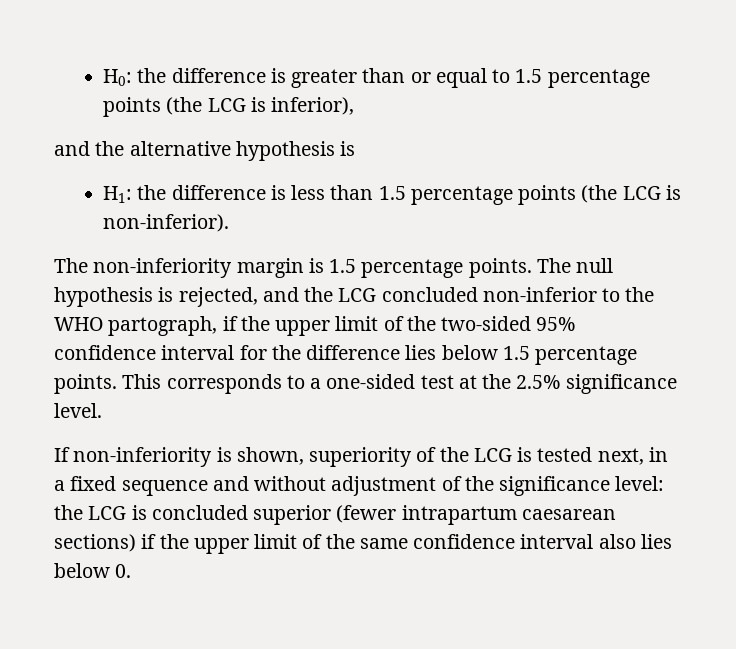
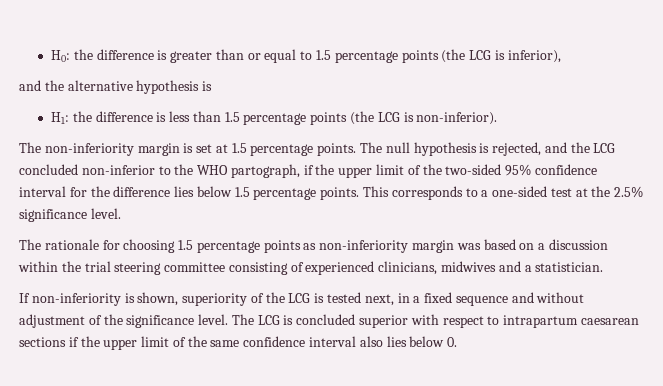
(324, 265) none -> [196,144,228,153] set at
(102, 410) none -> [19,239,608,253] [18,261,604,275] // The rationale for choosing 1.5 percentage points as non-inferiority margin was based on a discussion within the trial steering committee consisting of experienced clinicians, midwives and a statistician.
[615,476,665,491] [54,505,83,520] level: the -> [198,314,254,325] level. The
[336,505,397,523] (fewer -> [410,314,500,328] with respect to
[54,534,136,552] sections) -> [19,337,66,347] sections

